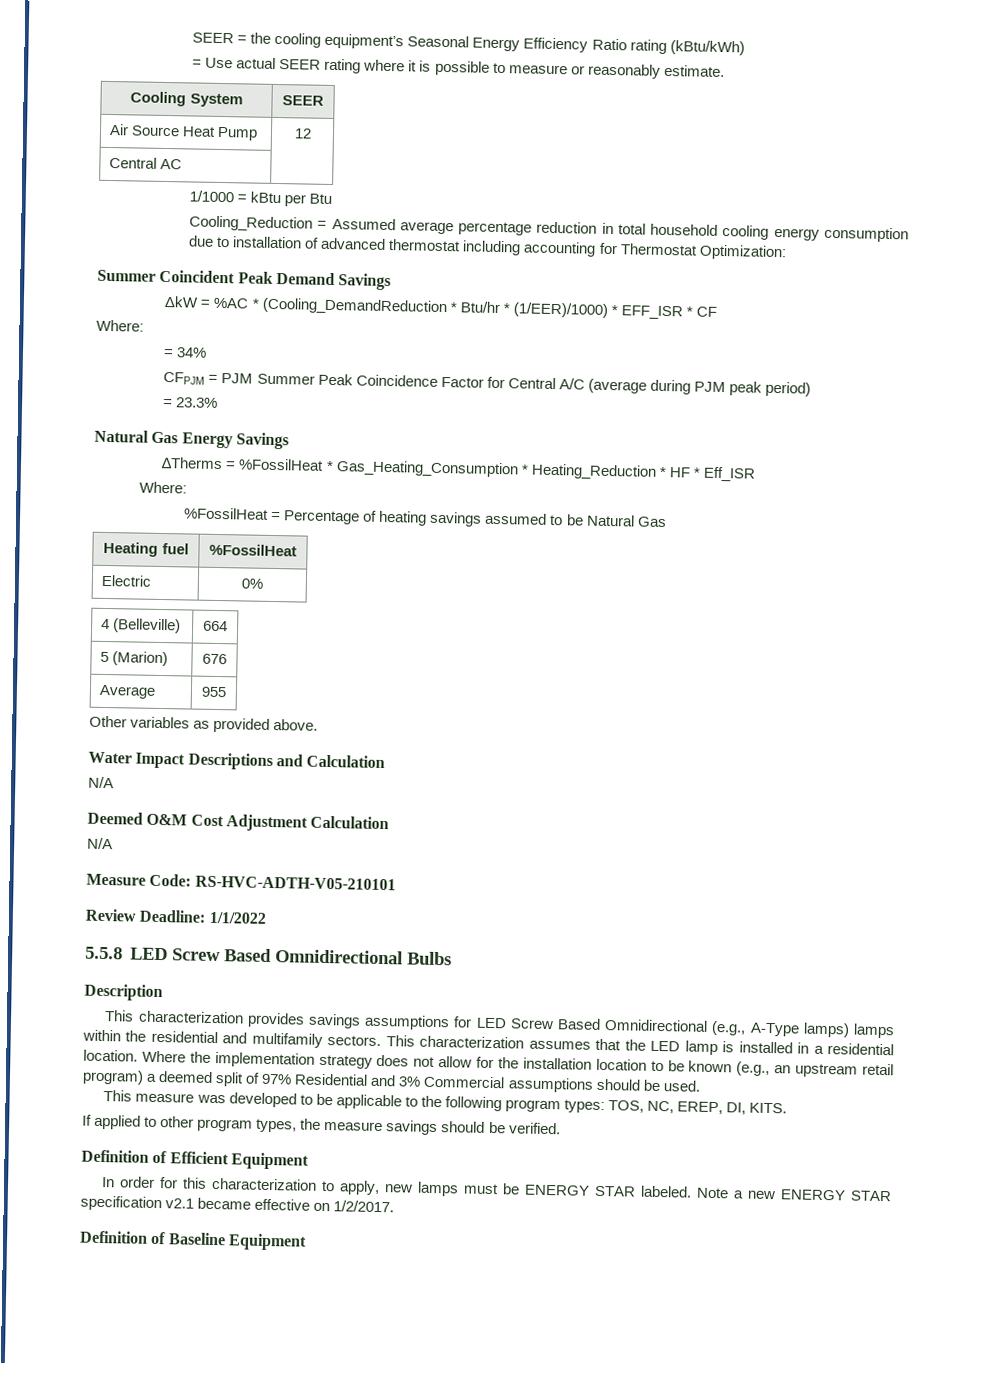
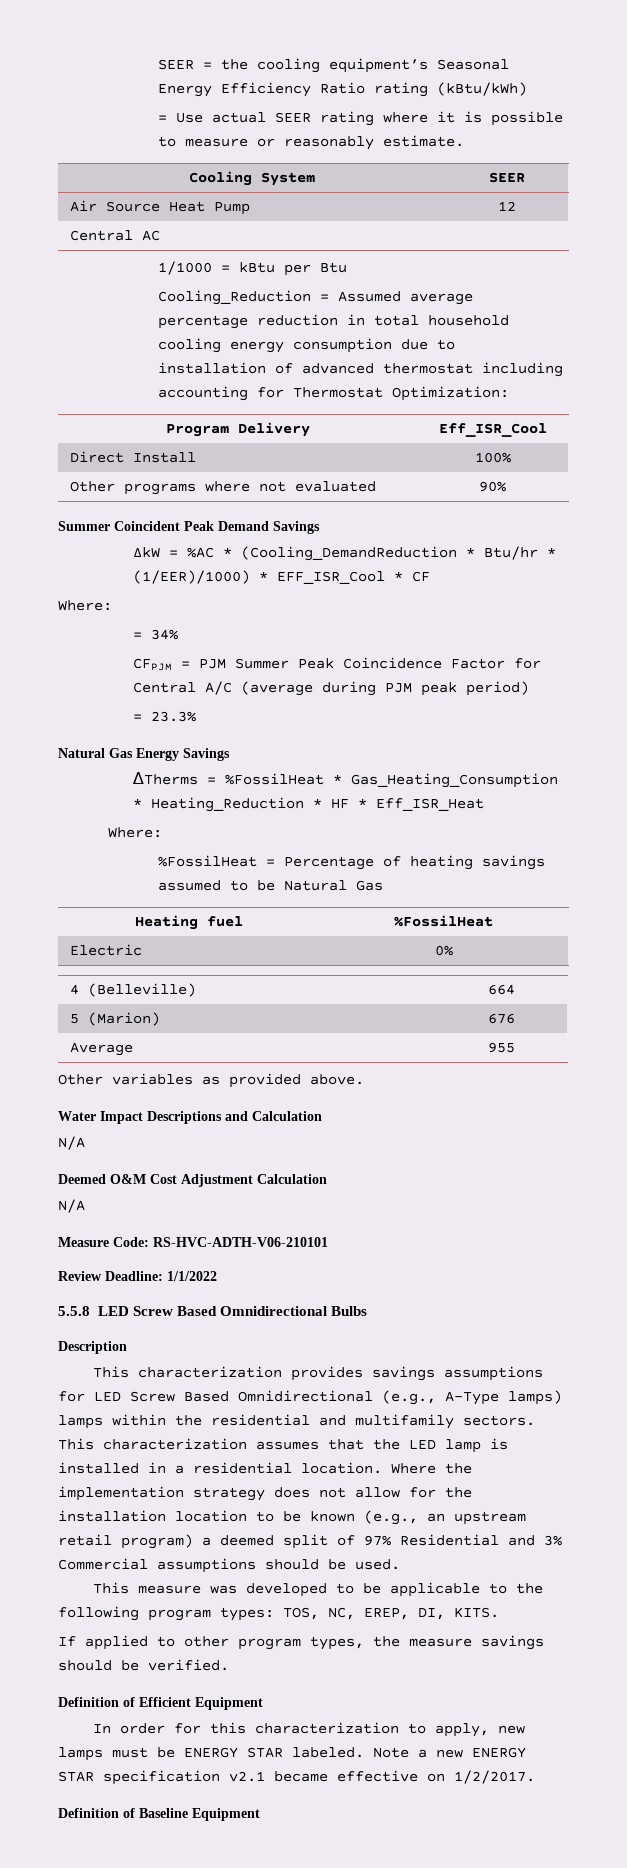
(787, 252) none -> [165,422,310,437] [438,423,547,437] [70,451,197,463] [474,452,511,463] [70,481,377,495] [479,481,506,492] // Program Delivery | Eff_ISR_Cool // Direct Install | 100% // Other programs where not evaluated | 90%
[620,305,683,320] EFF_ISR -> [276,571,385,584] EFF_ISR_Cool
[702,466,756,482] Eff_ISR -> [375,798,484,811] Eff_ISR_Heat
[194,875,396,891] RS-HVC-ADTH-V05-210101 -> [153,1237,328,1247] RS-HVC-ADTH-V06-210101

